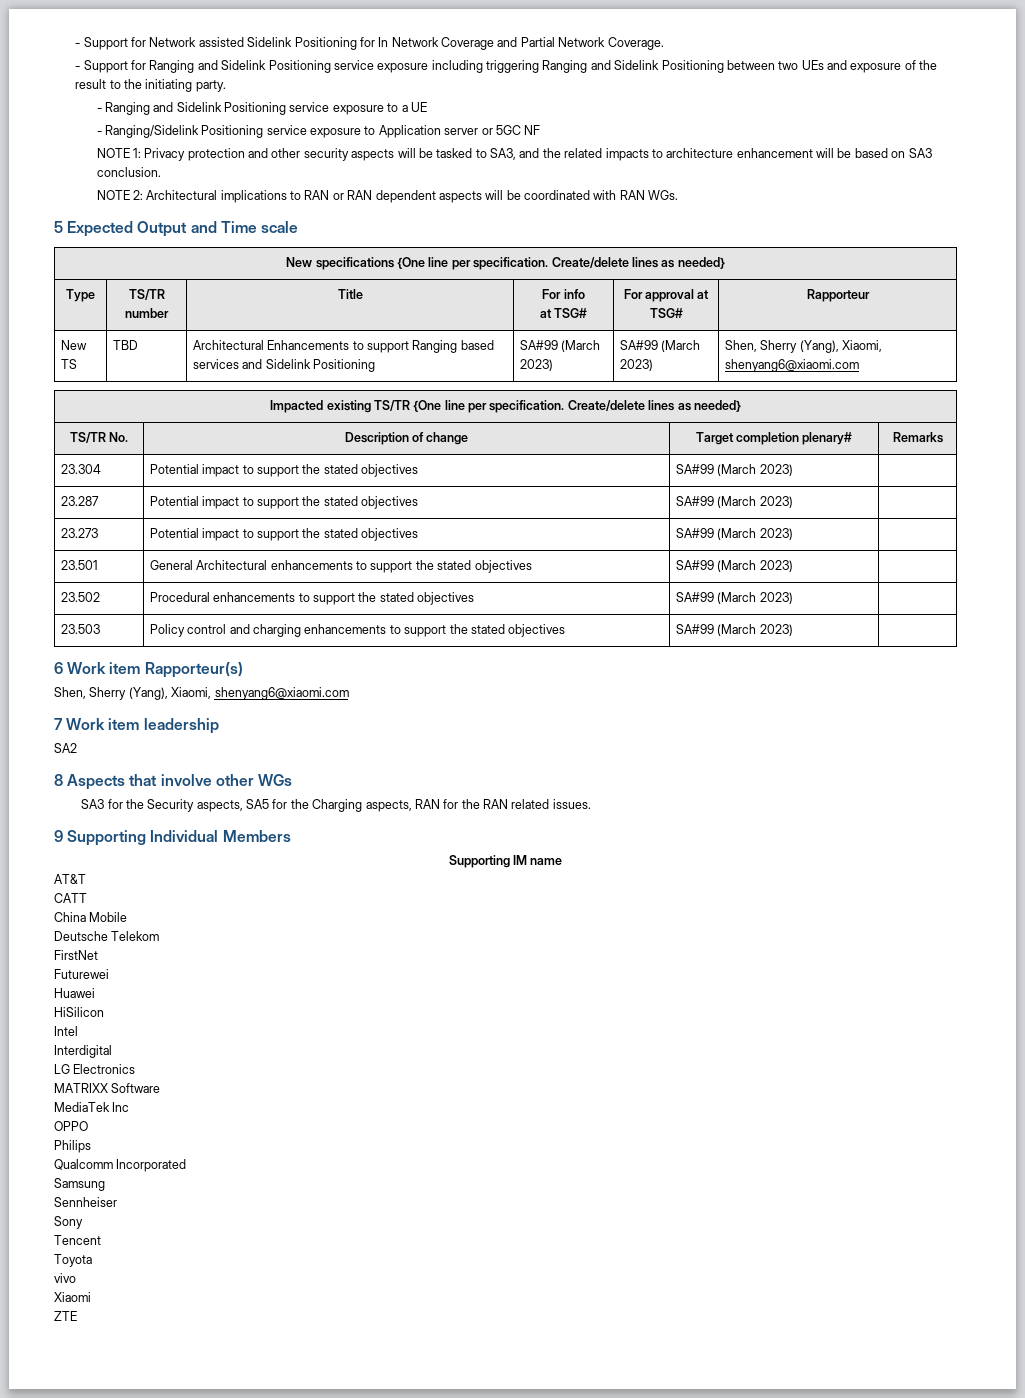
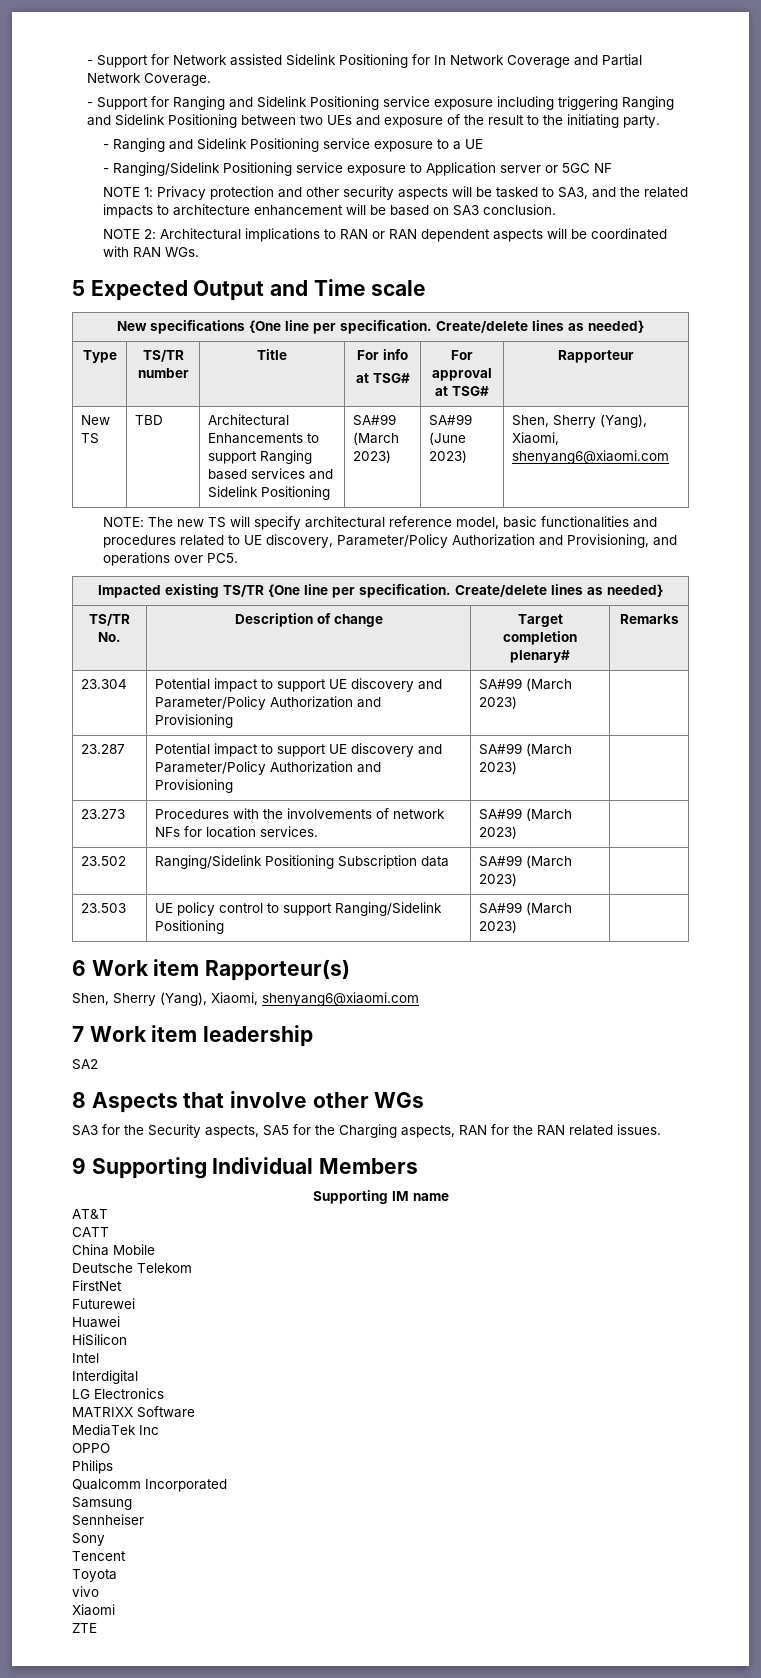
[661,340,701,352] (March -> [429,432,467,445] (June
(859, 365) none -> [102,516,657,530] [102,534,677,548] [102,552,238,566] // NOTE: The new TS will specify architectural reference model, basic functionalities and procedures related to UE discovery, Parameter/Policy Authorization and Provisioning, and operations over PC5.
[302,464,419,477] the stated objectives -> [329,678,443,692] [155,696,382,710] [155,714,234,728] UE discovery and Parameter/Policy Authorization and Provisioning
[302,496,419,509] [675,496,793,508] [60,528,98,538] [149,528,419,541] [675,528,793,540] [60,560,98,570] [149,560,532,573] [675,560,793,572] [60,592,100,602] [149,592,475,605] [675,592,793,604] [60,624,100,634] [149,624,566,637] the stated objectives | SA#99 (March 2023) | // 23.273 | Potential impact to support the stated objectives | SA#99 (March 2023) | // 23.501 | General Architectural enhancements to support the stated objectives | SA#99 (March 2023) | // 23.502 | Procedural enhancements to support the stated objectives | SA#99 (March 2023) | // 23.503 | Policy control and charging enhancements to support the stated objectives -> [329,743,443,757] [155,761,382,775] [155,779,234,793] [479,743,573,756] [479,761,518,774] [81,809,126,819] [155,808,446,819] [155,826,319,838] [479,808,573,821] [479,826,518,839] [81,856,127,866] [155,855,450,869] [479,855,573,868] [479,873,518,886] [81,903,127,913] [155,902,443,916] [155,920,225,934] UE discovery and Parameter/Policy Authorization and Provisioning | SA#99 (March 2023) | // 23.273 | Procedures with the involvements of network NFs for location services. | SA#99 (March 2023) | // 23.502 | Ranging/Sidelink Positioning Subscription data | SA#99 (March 2023) | // 23.503 | UE policy control to support Ranging/Sidelink Positioning

